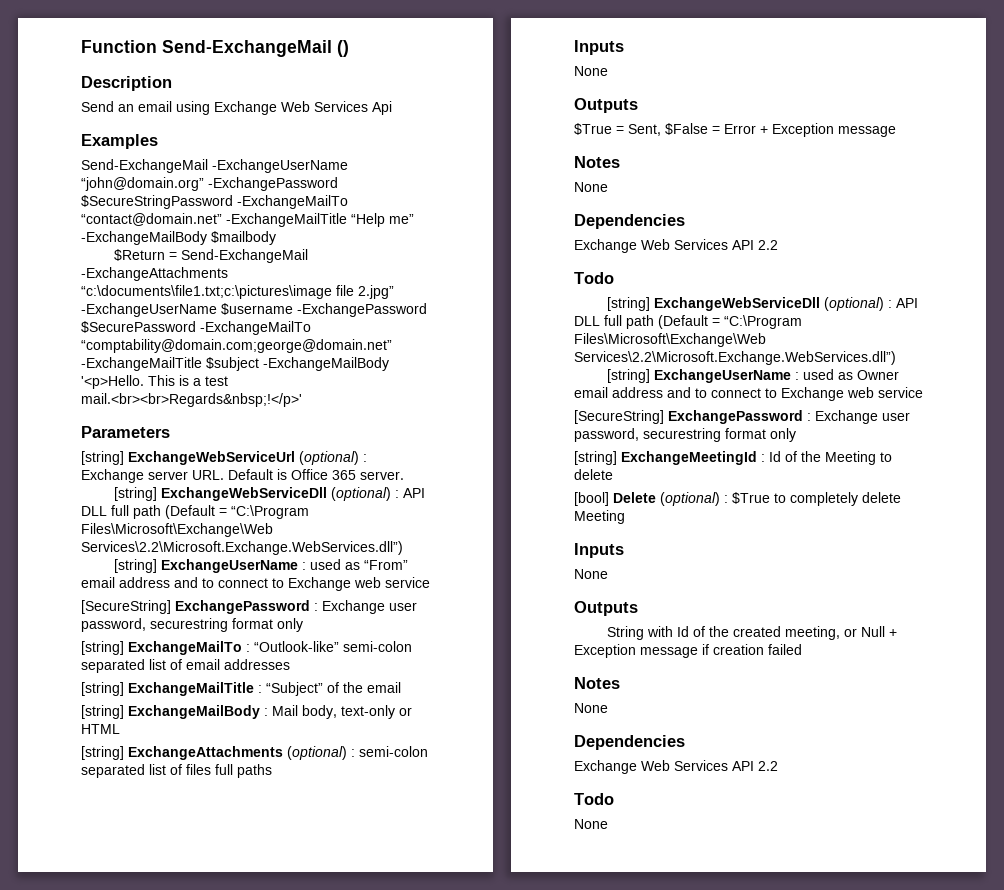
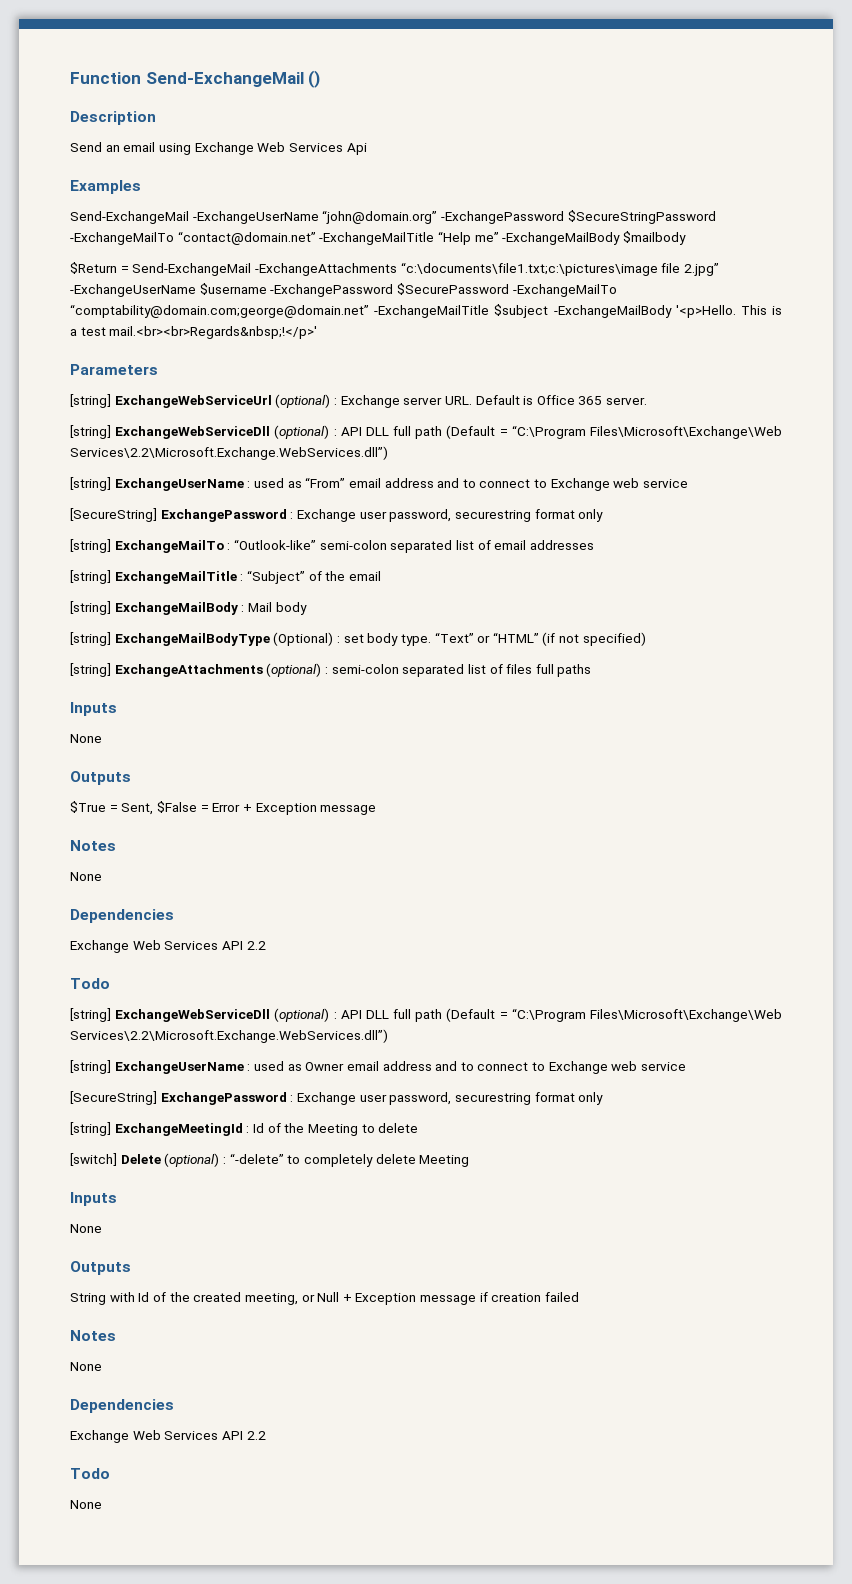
[302,705,412,719] [81,724,120,734] body, text-only or HTML -> [275,602,307,615] [70,632,646,646] body // [string] ExchangeMailBodyType (Optional) : set body type. “Text” or “HTML” (if not specified)
[574,492,609,506] [bool] -> [70,1153,117,1166] [switch]
[732,492,770,504] $True -> [229,1153,284,1164] “-delete”

